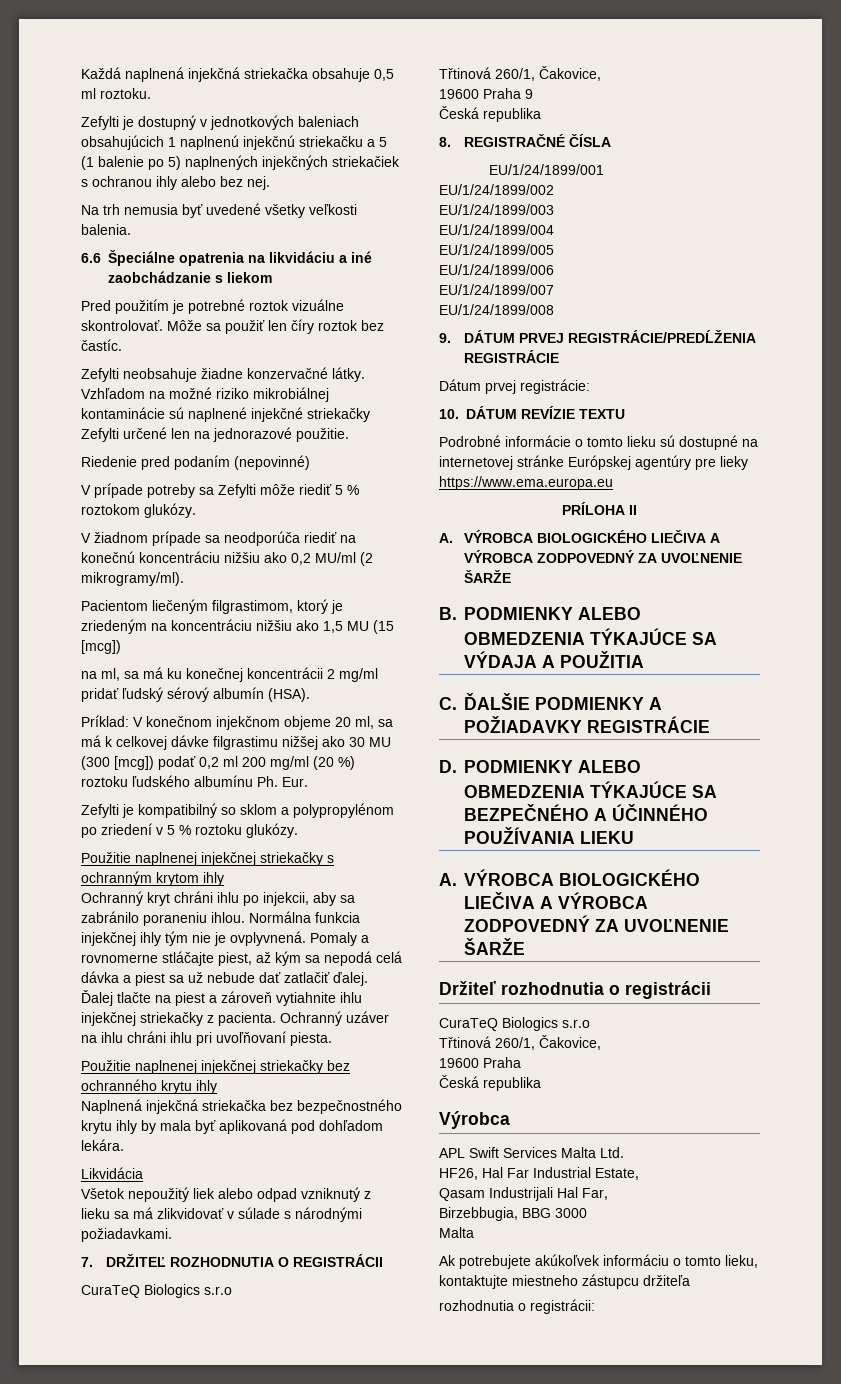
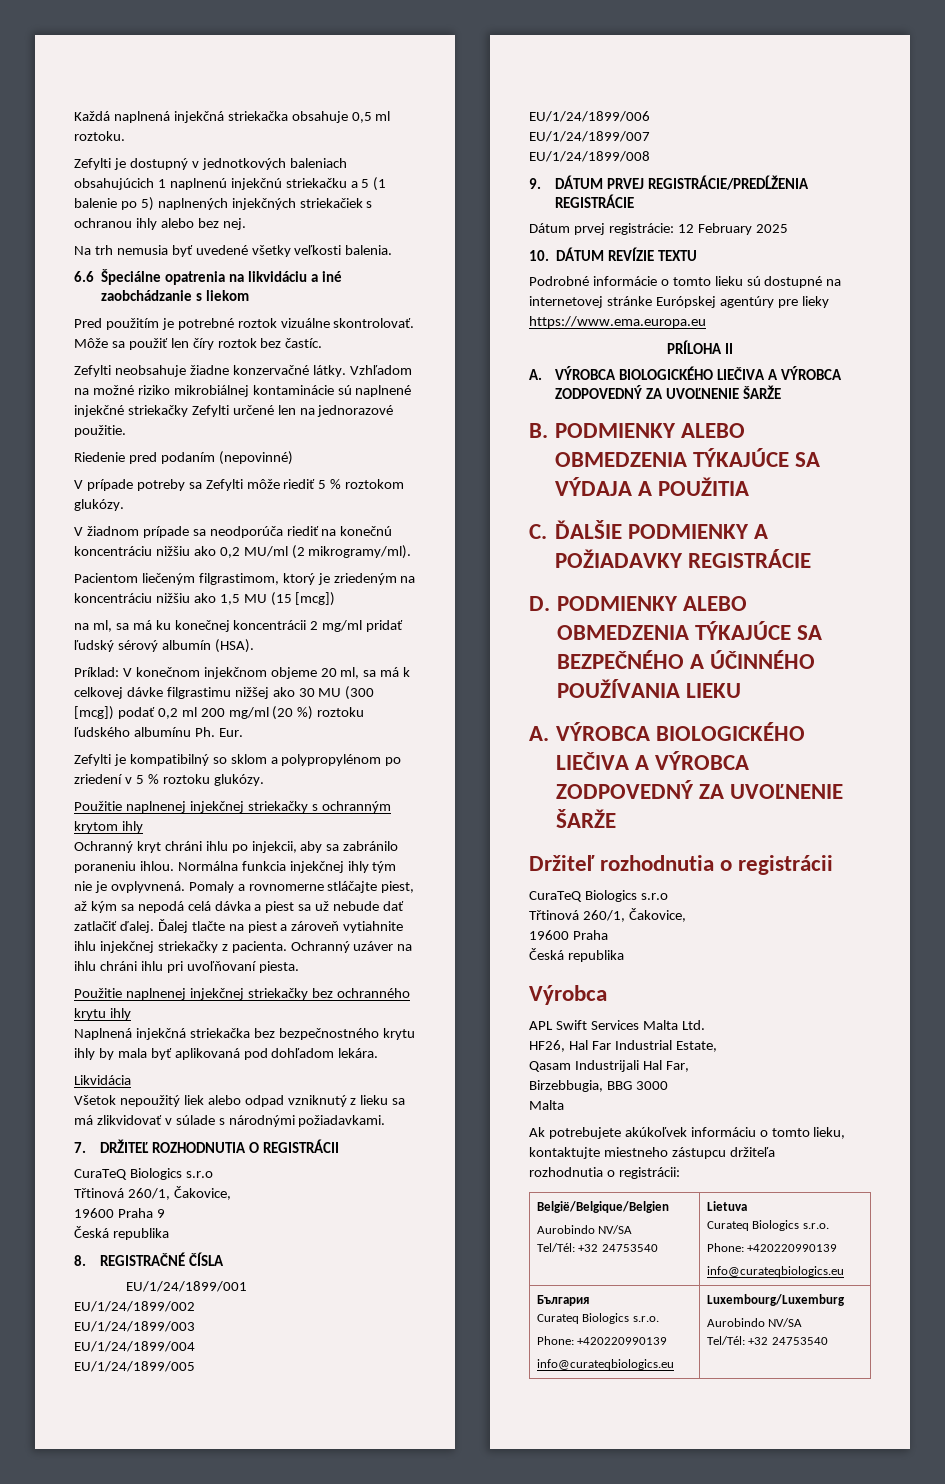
(590, 386) none -> [677,223,788,235] 12 February 2025
(595, 1306) none -> [536,1201,669,1213] [536,1225,633,1234] [536,1243,658,1252] [706,1201,747,1211] [706,1220,829,1231] [706,1243,838,1252] [706,1266,844,1277] [536,1295,589,1306] [536,1313,659,1324] [536,1336,668,1345] [536,1359,674,1370] [706,1294,845,1306] [706,1318,803,1327] [706,1336,828,1345] // België/Belgique/Belgien // Aurobindo NV/SA // Tel/Tél: +32 24753540 | Lietuva // Curateq Biologics s.r.o. // Phone: +420220990139 // info@curateqbiologics.eu // България // Curateq Biologics s.r.o. // Phone: +420220990139 // info@curateqbiologics.eu | Luxembourg/Luxemburg // Aurobindo NV/SA // Tel/Tél: +32 24753540

